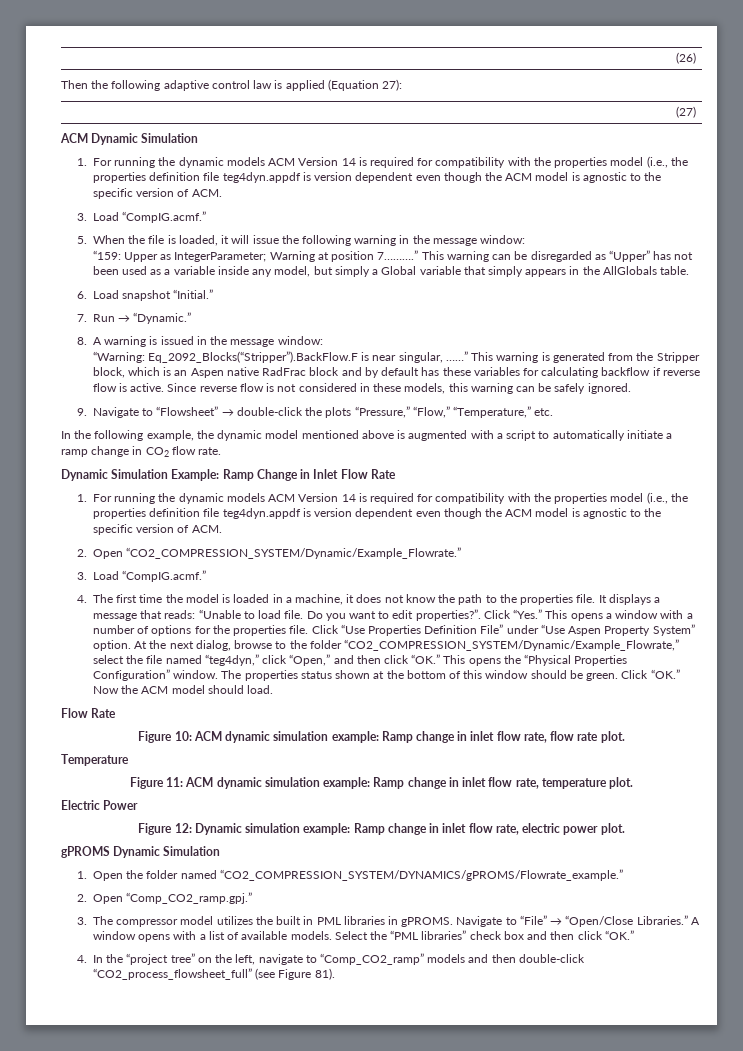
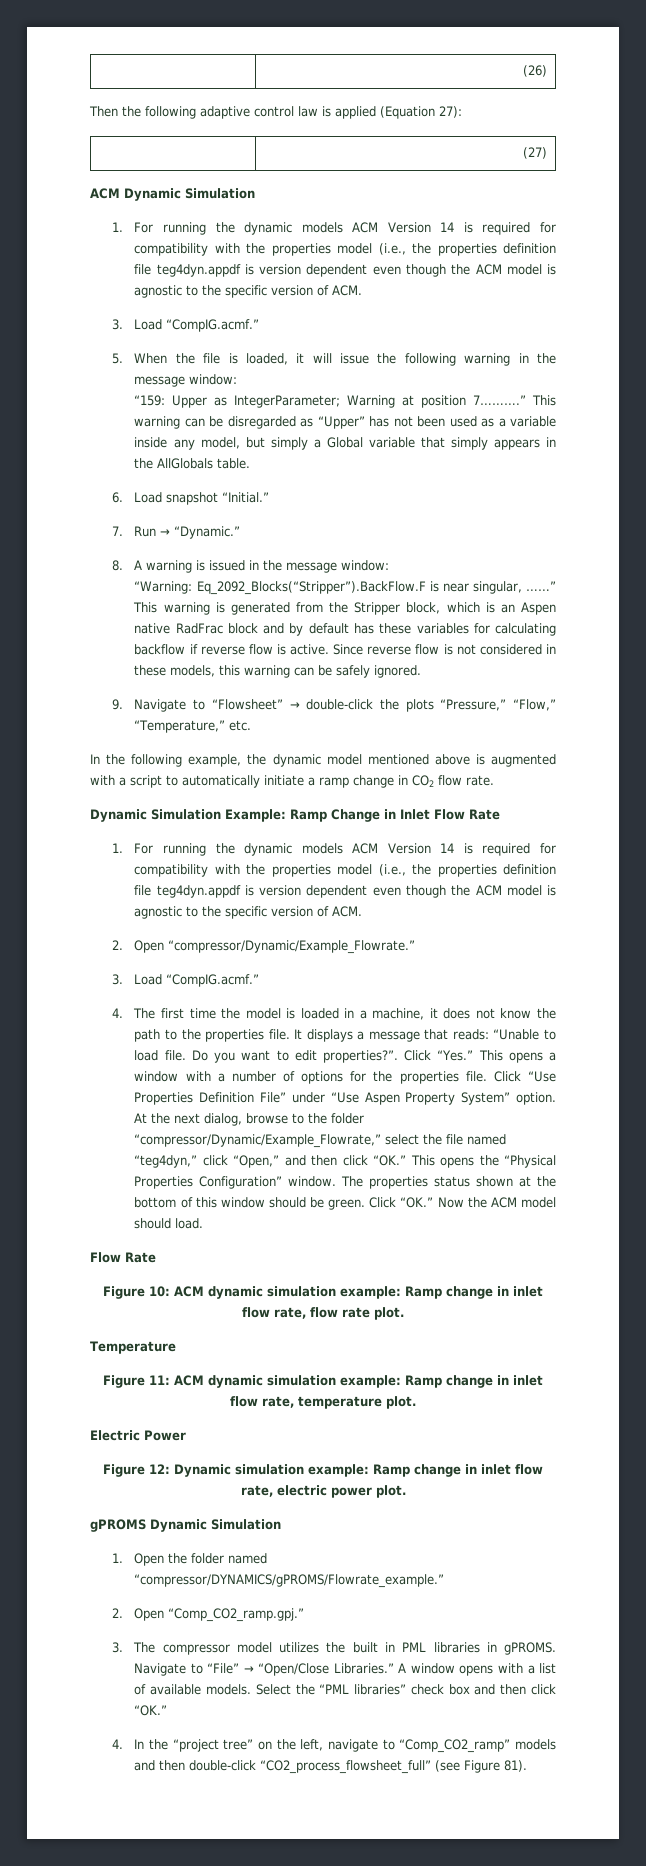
[126,547,462,559] “CO2_COMPRESSION_SYSTEM/Dynamic/Example_Flowrate.” -> [168,940,416,954] “compressor/Dynamic/Example_Flowrate.”
[343,639,679,651] “CO2_COMPRESSION_SYSTEM/Dynamic/Example_Flowrate,” -> [134,1134,382,1148] “compressor/Dynamic/Example_Flowrate,”
[219,869,623,881] “CO2_COMPRESSION_SYSTEM/DYNAMICS/gPROMS/Flowrate_example.” -> [134,1574,445,1588] “compressor/DYNAMICS/gPROMS/Flowrate_example.”

